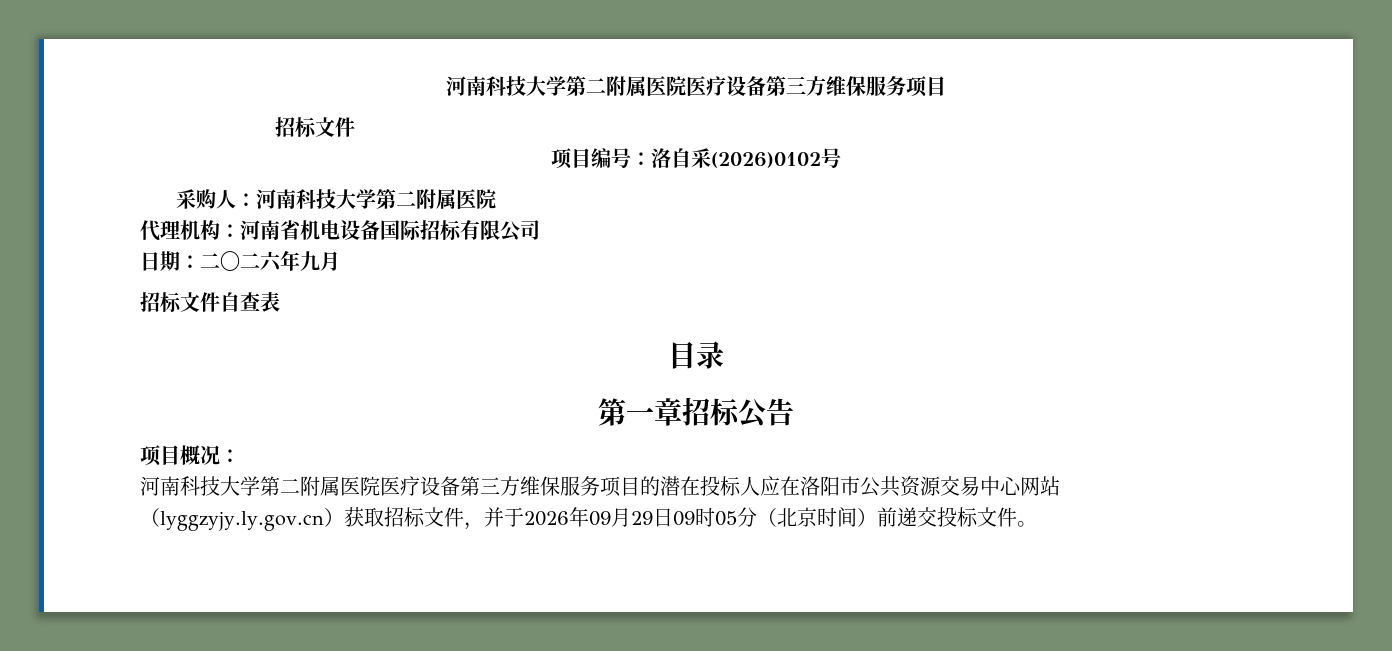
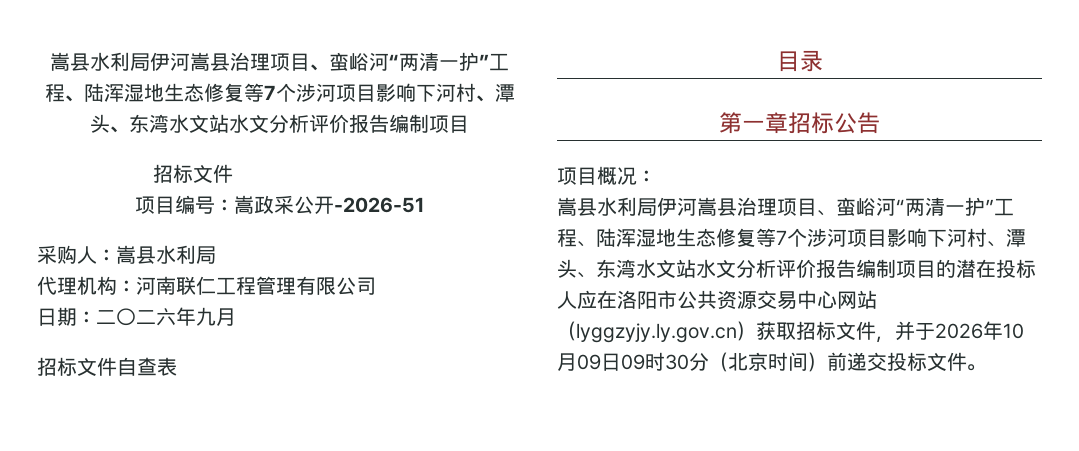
[446,76,906,97] 河南科技大学第二附属医院医疗设备第三方维保服务 -> [50,52,509,71] [44,83,515,102] [90,114,429,133] 嵩县水利局伊河嵩县治理项目、蛮峪河“两清一护”工程、陆浑湿地生态修复等7个涉河项目影响下河村、潭头、东湾水文站水文分析评价报告编制
[651,148,841,168] 洛自采(2026)0102号 -> [234,195,424,214] 嵩政采公开-2026-51
[256,189,497,210] 河南科技大学第二附属医院 -> [116,245,216,264] 嵩县水利局
[280,220,462,241] 省机电设备国际招标 -> [176,276,296,295] 联仁工程管理
[140,476,600,496] 河南科技大学第二附属医院医疗设备第三方维保服务 -> [557,197,1014,216] [557,228,1026,247] [557,259,896,278] 嵩县水利局伊河嵩县治理项目、蛮峪河“两清一护”工程、陆浑湿地生态修复等7个涉河项目影响下河村、潭头、东湾水文站水文分析评价报告编制
[588,508,653,527] 09月29 -> [1003,323,1024,339] [557,353,601,371] 10月09
[714,511,737,526] 05 -> [665,354,689,370] 30

